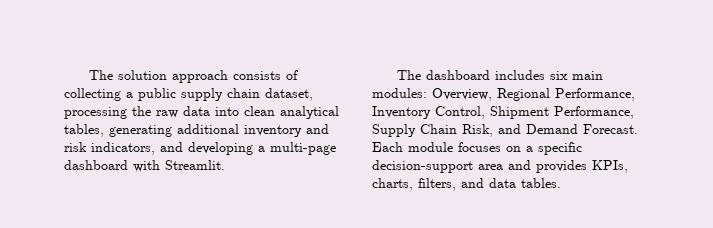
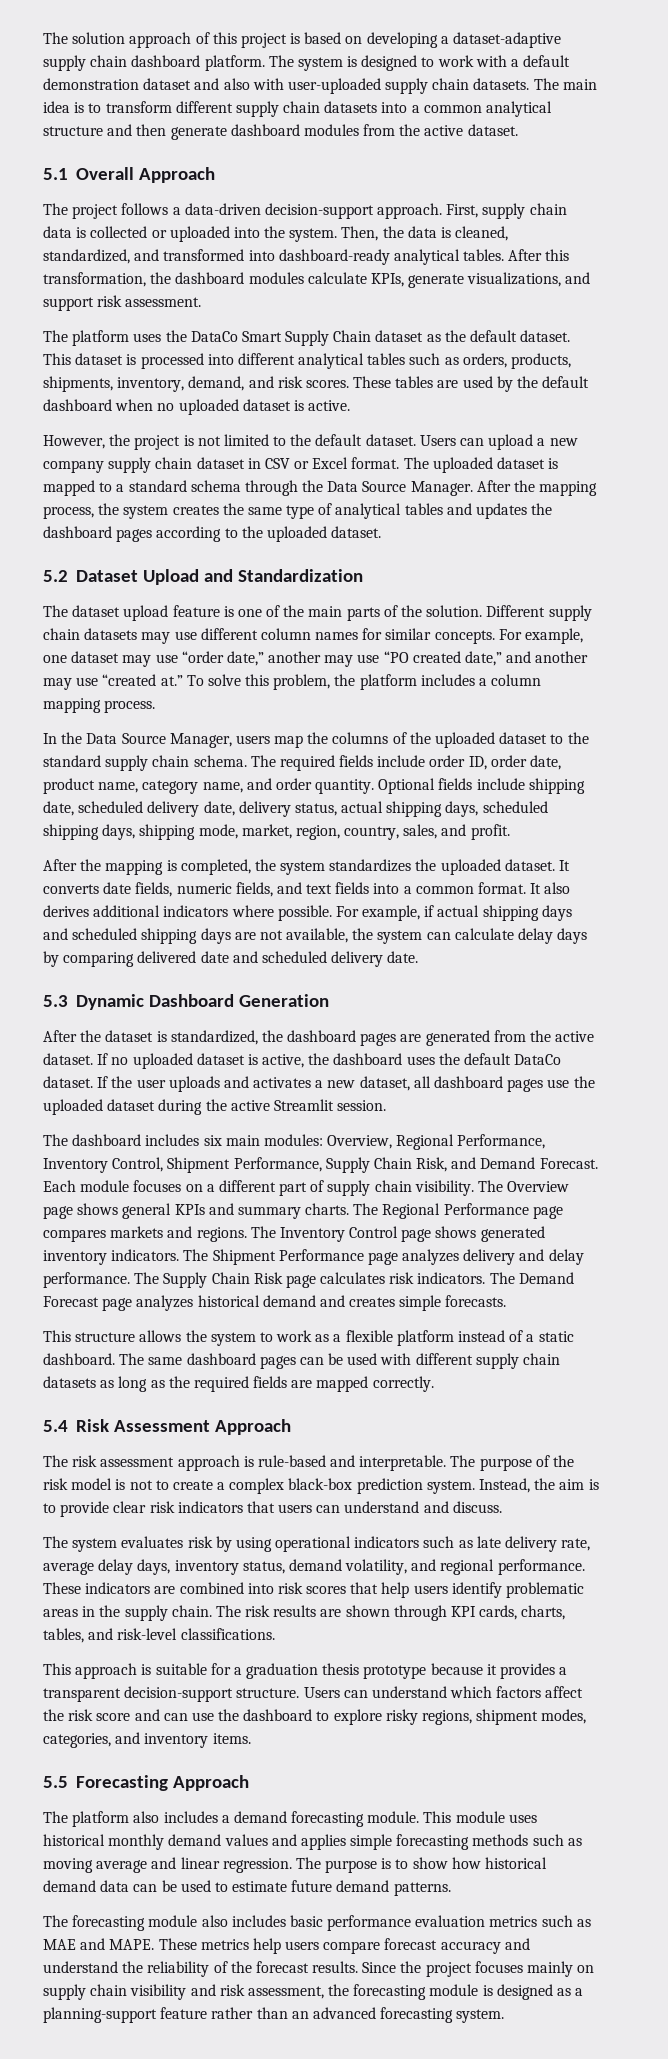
[233,70,299,80] [64,88,313,101] [64,106,339,119] [64,124,329,137] [64,142,336,155] [64,160,225,172] consists of collecting a public supply chain dataset, processing the raw data into clean analytical tables, generating additional inventory and risk indicators, and developing a multi-page dashboard with Streamlit. -> [195,32,562,48] [43,55,571,71] [43,78,597,94] [43,101,553,117] [43,124,518,140] [43,167,215,183] [43,203,567,219] [43,226,509,242] [43,249,570,265] [43,272,591,288] [43,295,202,311] [43,330,571,346] [43,353,572,369] [43,376,590,392] [43,399,351,415] [43,434,578,450] [43,457,559,473] [43,480,598,496] [43,503,553,519] [43,526,382,542] [43,569,364,585] [43,605,592,621] [43,628,584,644] [43,651,589,667] [43,674,542,690] [43,698,156,713] [43,732,589,748] [43,755,562,771] [43,778,585,794] [43,801,548,817] [43,824,510,840] [43,859,571,875] [43,882,571,897] [43,905,572,921] [43,928,588,944] [43,951,419,967] [43,994,330,1010] [43,1030,595,1046] [43,1053,562,1069] [43,1076,595,1092] [43,1099,387,1115] of this project is based on developing a dataset-adaptive supply chain dashboard platform. The system is designed to work with a default demonstration dataset and also with user-uploaded supply chain datasets. The main idea is to transform different supply chain datasets into a common analytical structure and then generate dashboard modules from the active dataset. // 5.1 Overall Approach // The project follows a data-driven decision-support approach. First, supply chain data is collected or uploaded into the system. Then, the data is cleaned, standardized, and transformed into dashboard-ready analytical tables. After this transformation, the dashboard modules calculate KPIs, generate visualizations, and support risk assessment. // The platform uses the DataCo Smart Supply Chain dataset as the default dataset. This dataset is processed into different analytical tables such as orders, products, shipments, inventory, demand, and risk scores. These tables are used by the default dashboard when no uploaded dataset is active. // However, the project is not limited to the default dataset. Users can upload a new company supply chain dataset in CSV or Excel format. The uploaded dataset is mapped to a standard schema through the Data Source Manager. After the mapping process, the system creates the same type of analytical tables and updates the dashboard pages according to the uploaded dataset. // 5.2 Dataset Upload and Standardization // The dataset upload feature is one of the main parts of the solution. Different supply chain datasets may use different column names for similar concepts. For example, one dataset may use “order date,” another may use “PO created date,” and another may use “created at.” To solve this problem, the platform includes a column mapping process. // In the Data Source Manager, users map the columns of the uploaded dataset to the standard supply chain schema. The required fields include order ID, order date, product name, category name, and order quantity. Optional fields include shipping date, scheduled delivery date, delivery status, actual shipping days, scheduled shipping days, shipping mode, market, region, country, sales, and profit. // After the mapping is completed, the system standardizes the uploaded dataset. It converts date fields, numeric fields, and text fields into a common format. It also derives additional indicators where possible. For example, if actual shipping days and scheduled shipping days are not available, the system can calculate delay days by comparing delivered date and scheduled delivery date. // 5.3 Dynamic Dashboard Generation // After the dataset is standardized, the dashboard pages are generated from the active dataset. If no uploaded dataset is active, the dashboard uses the default DataCo dataset. If the user uploads and activates a new dataset, all dashboard pages use the uploaded dataset during the active Streamlit session.
[538,142,582,155] [372,160,628,173] [372,178,561,191] specific decision-support area and provides KPIs, charts, filters, and data tables. -> [218,1180,570,1196] [43,1203,563,1219] [43,1226,545,1242] [43,1249,584,1265] [43,1272,574,1288] [43,1295,507,1311] [43,1330,574,1346] [43,1353,561,1369] [43,1376,434,1392] [43,1419,292,1435] [43,1455,575,1471] [43,1478,599,1494] [43,1501,502,1517] [43,1536,591,1552] [43,1559,585,1575] [43,1582,585,1598] [43,1605,566,1621] [43,1628,275,1643] [43,1663,568,1679] [43,1686,584,1702] [43,1709,587,1725] [43,1732,251,1748] [43,1775,249,1791] [43,1811,537,1827] [43,1834,582,1850] [43,1857,548,1873] [43,1880,451,1896] [43,1915,591,1931] [43,1938,530,1954] [43,1961,595,1977] [43,1984,584,2000] [43,2007,505,2023] different part of supply chain visibility. The Overview page shows general KPIs and summary charts. The Regional Performance page compares markets and regions. The Inventory Control page shows generated inventory indicators. The Shipment Performance page analyzes delivery and delay performance. The Supply Chain Risk page calculates risk indicators. The Demand Forecast page analyzes historical demand and creates simple forecasts. // This structure allows the system to work as a flexible platform instead of a static dashboard. The same dashboard pages can be used with different supply chain datasets as long as the required fields are mapped correctly. // 5.4 Risk Assessment Approach // The risk assessment approach is rule-based and interpretable. The purpose of the risk model is not to create a complex black-box prediction system. Instead, the aim is to provide clear risk indicators that users can understand and discuss. // The system evaluates risk by using operational indicators such as late delivery rate, average delay days, inventory status, demand volatility, and regional performance. These indicators are combined into risk scores that help users identify problematic areas in the supply chain. The risk results are shown through KPI cards, charts, tables, and risk-level classifications. // This approach is suitable for a graduation thesis prototype because it provides a transparent decision-support structure. Users can understand which factors affect the risk score and can use the dashboard to explore risky regions, shipment modes, categories, and inventory items. // 5.5 Forecasting Approach // The platform also includes a demand forecasting module. This module uses historical monthly demand values and applies simple forecasting methods such as moving average and linear regression. The purpose is to show how historical demand data can be used to estimate future demand patterns. // The forecasting module also includes basic performance evaluation metrics such as MAE and MAPE. These metrics help users compare forecast accuracy and understand the reliability of the forecast results. Since the project focuses mainly on supply chain visibility and risk assessment, the forecasting module is designed as a planning-support feature rather than an advanced forecasting system.

